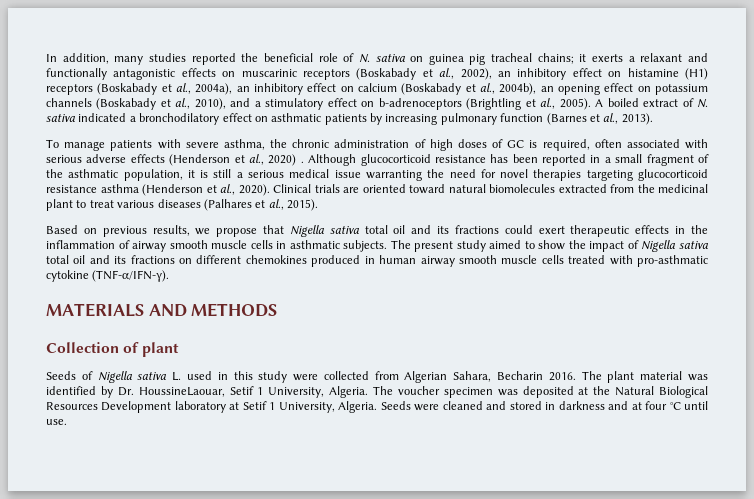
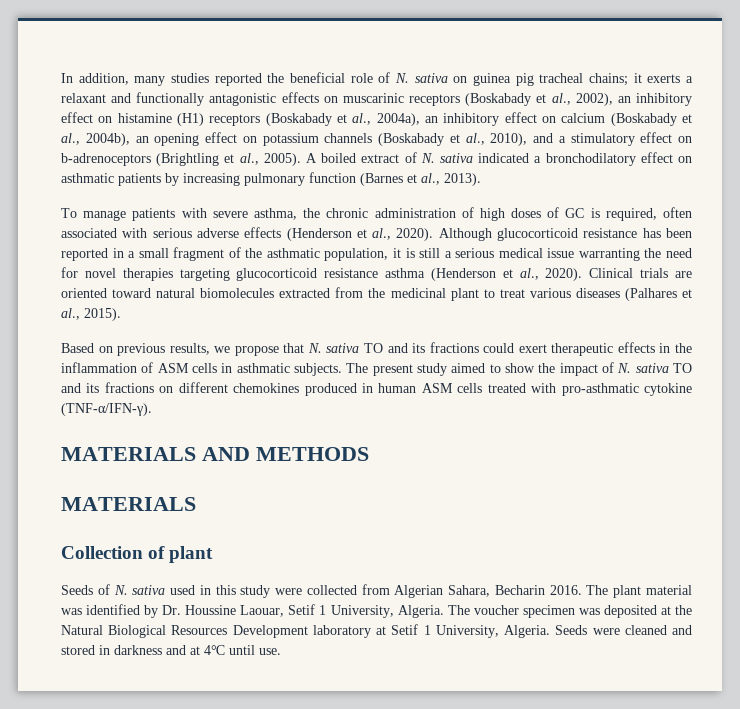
[268,154,304,166] 2020) . -> [396,228,434,241] 2020).
[289,225,406,237] Nigella sativa total oil -> [307,343,383,353] N. sativa TO
[132,240,248,252] airway smooth muscle -> [157,363,189,373] ASM
[641,240,708,252] [46,255,86,264] Nigella sativa total oil -> [617,363,692,373] N. sativa TO
[420,255,538,267] airway smooth muscle -> [421,383,453,393] ASM
(278, 310) none -> [61,497,196,511] // MATERIALS
[97,371,182,383] Nigella sativa L. -> [113,585,166,595] N. sativa
[138,387,225,397] HoussineLaouar, -> [185,605,285,617] Houssine Laouar,
[645,401,681,410] four °C -> [204,645,225,655] 4℃

